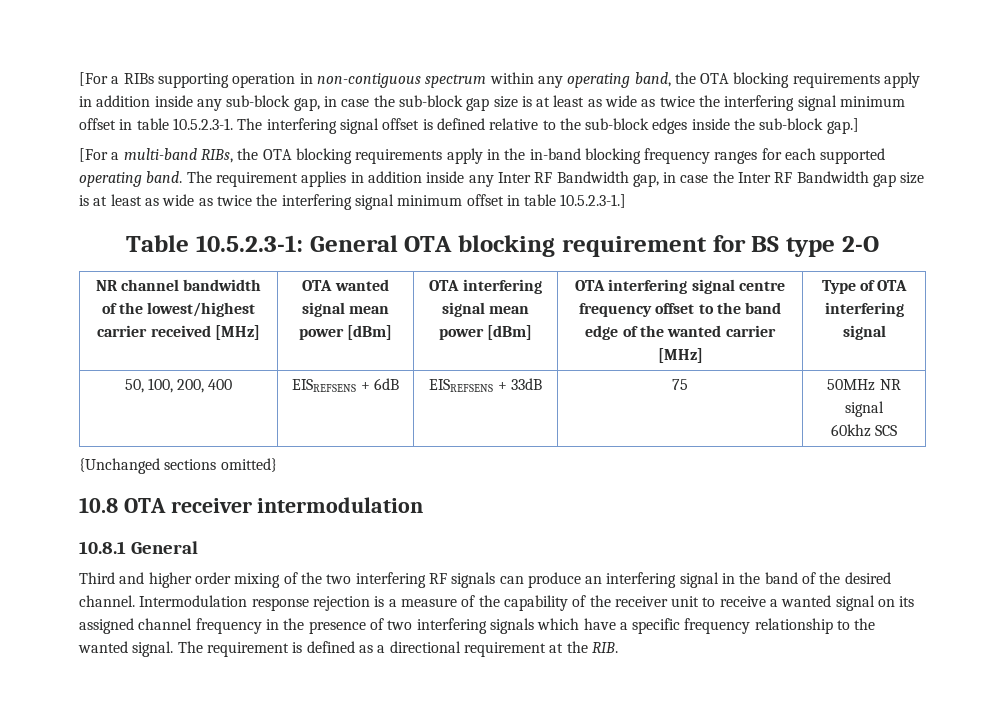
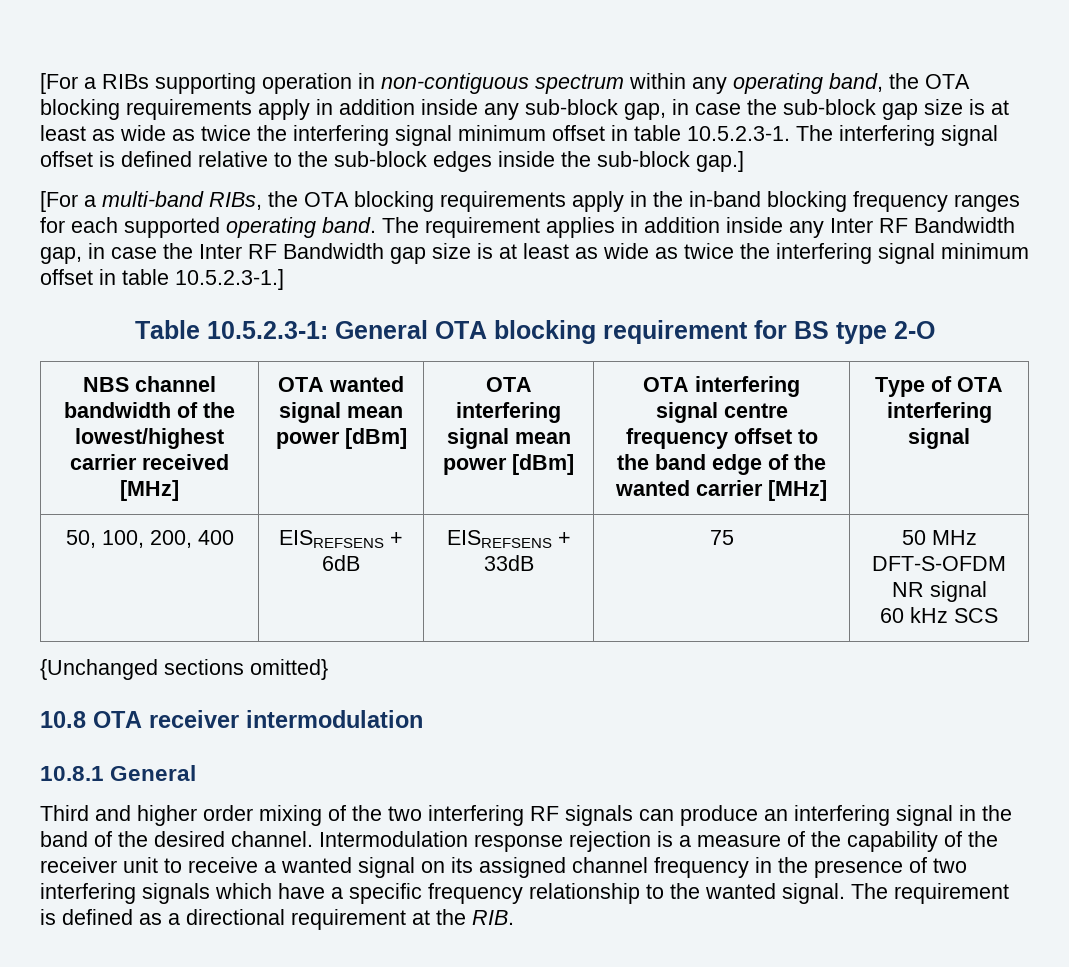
[95,280,118,291] NR -> [83,377,129,392] NBS
[827,379,876,391] 50MHz -> [901,530,977,545] [872,556,1006,571] 50 MHz DFT-S-OFDM
[830,424,871,437] 60khz -> [880,607,948,623] 60 kHz

